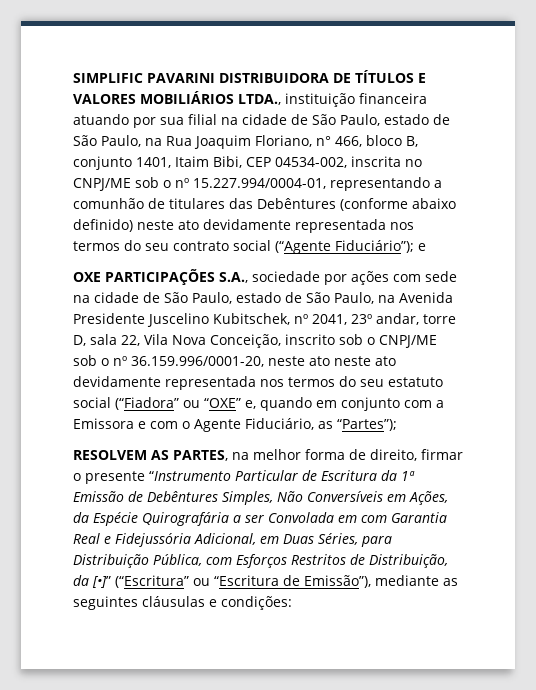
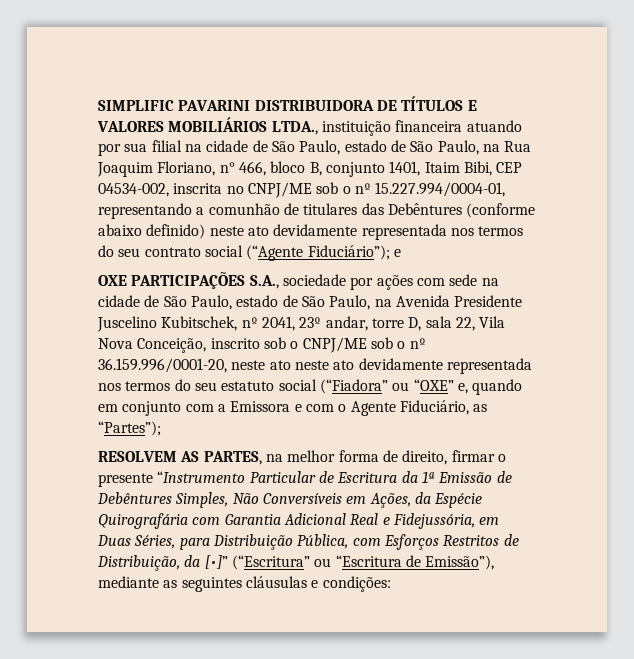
[233,512,357,523] a ser Convolada em -> (188, 521) none
(447, 517) none -> [283,513,346,525] Adicional
[115,533,256,547] Fidejussória Adicional, -> [392,513,475,529] Fidejussória,

